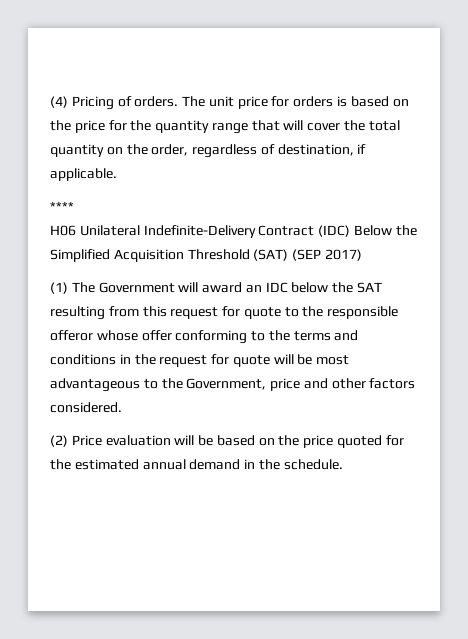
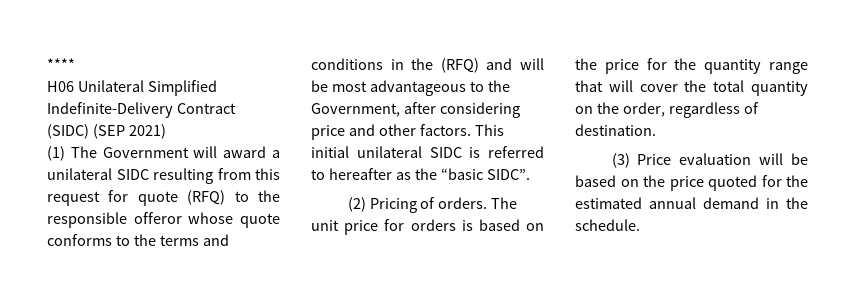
[50,96,68,108] (4) -> [47,58,75,70] [47,80,217,96] [47,102,236,118] [47,124,166,139] [47,146,281,161] [47,168,280,184] [47,190,280,206] [47,212,280,228] [47,234,229,246] [311,58,544,73] [311,80,510,96] [311,102,520,118] [311,124,504,140] [311,146,544,158] [311,168,530,180] [347,197,366,212] **** // H06 Unilateral Simplified Indefinite-Delivery Contract (SIDC) (SEP 2021) // (1) The Government will award a unilateral SIDC resulting from this request for quote (RFQ) to the responsible offeror whose quote conforms to the terms and conditions in the (RFQ) and will be most advantageous to the Government, after considering price and other factors. This initial unilateral SIDC is referred to hereafter as the “basic SIDC”. // (2)
[277,144,367,156] [50,168,117,181] [50,201,74,211] [50,225,417,238] [50,249,362,262] [50,282,383,294] [50,306,399,320] [50,330,359,344] [50,354,350,367] [50,378,416,392] [50,402,122,413] [50,435,68,447] destination, if applicable. // **** // H06 Unilateral Indefinite-Delivery Contract (IDC) Below the Simplified Acquisition Threshold (SAT) (SEP 2017) // (1) The Government will award an IDC below the SAT resulting from this request for quote to the responsible offeror whose offer conforming to the terms and conditions in the request for quote will be most advantageous to the Government, price and other factors considered. // (2) -> [575,124,656,136] [611,153,630,168] destination. // (3)

